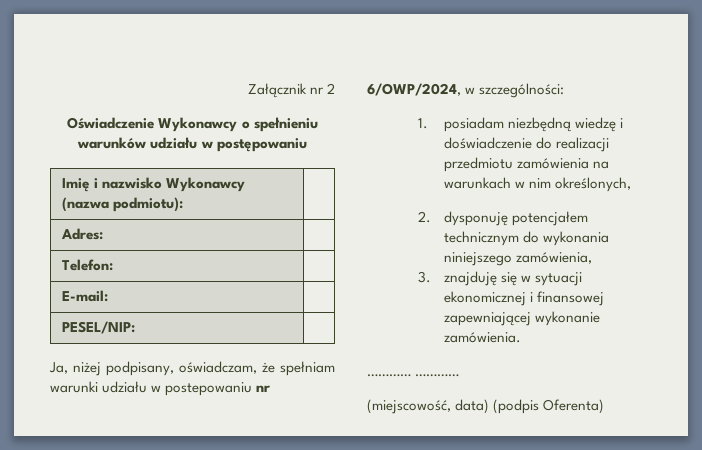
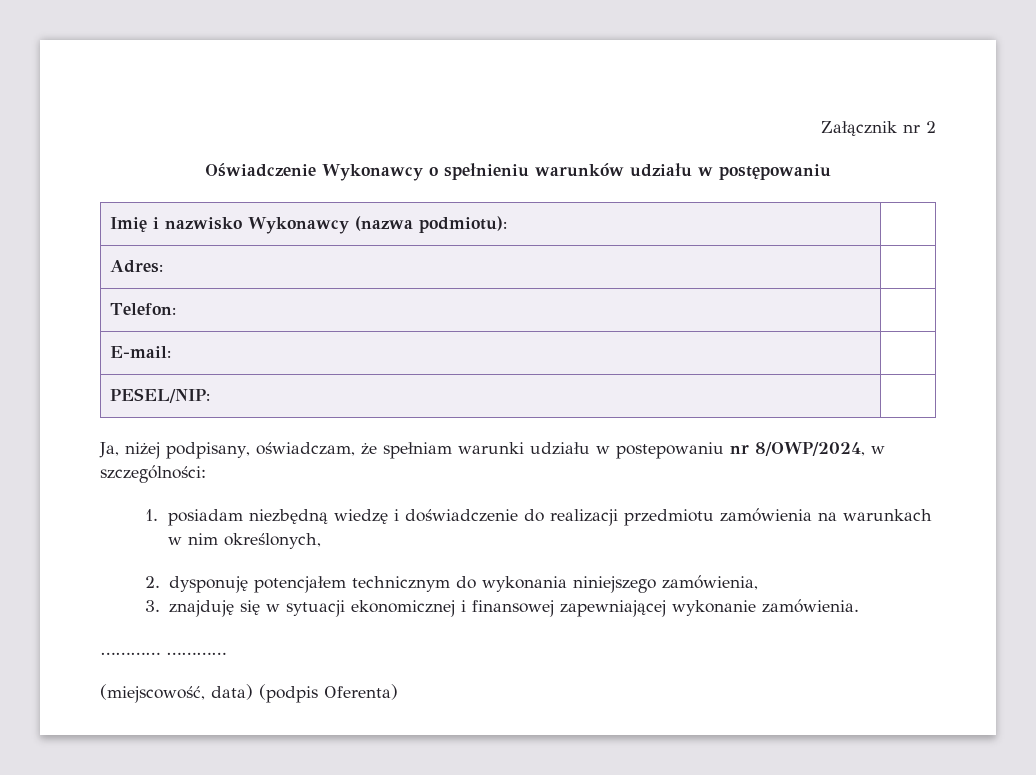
[367,83,461,96] 6/OWP/2024, -> [754,442,865,456] 8/OWP/2024,

